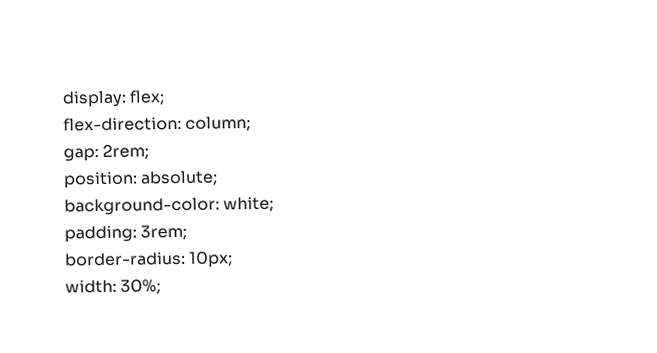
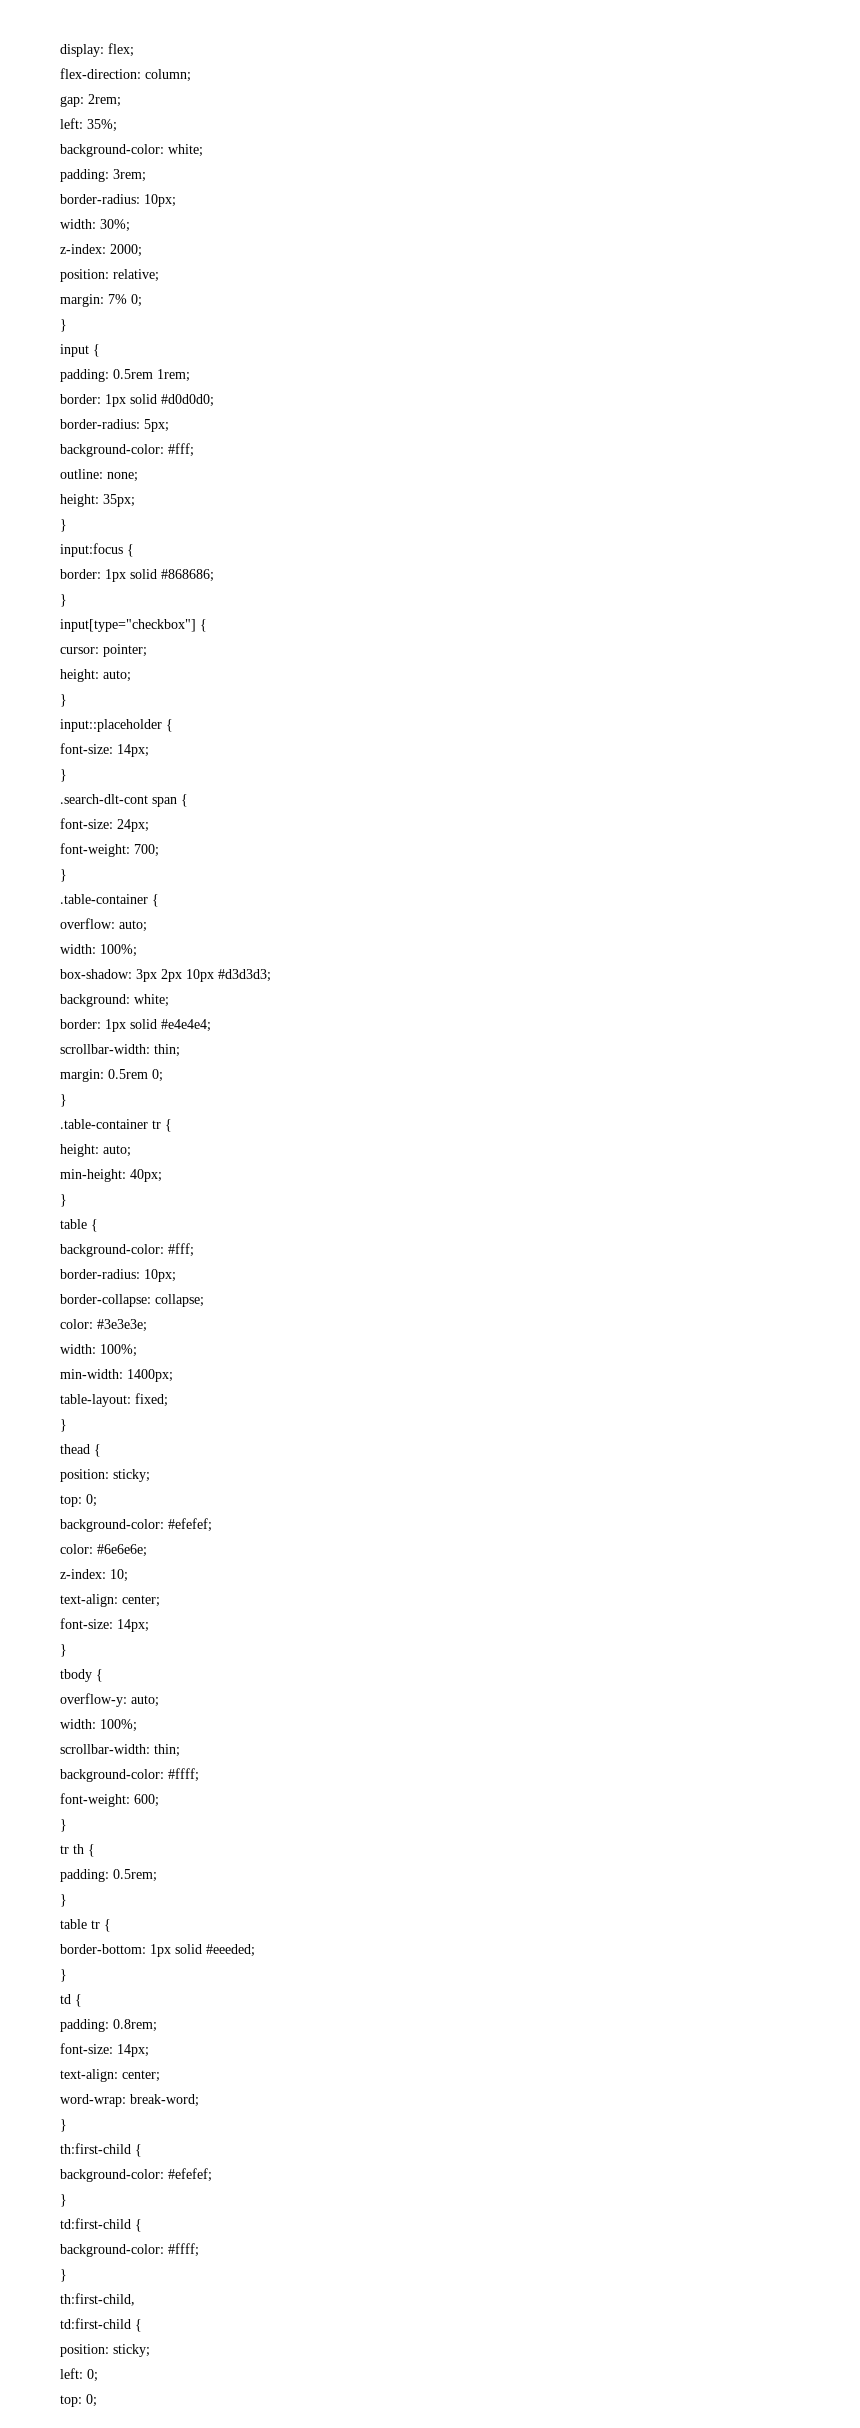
[63,170,219,189] position: absolute; -> [60,118,117,132] left: 35%;
(162, 287) none -> [60,244,142,257] [60,269,159,282] [60,294,142,307] [60,319,67,332] [60,344,100,357] [60,369,190,382] [60,394,214,407] [60,419,169,432] [60,443,194,457] [60,469,138,482] [60,494,135,507] [60,519,67,532] [60,543,134,557] [60,569,214,582] [60,594,67,607] [60,619,207,632] [60,644,147,657] [60,669,131,682] [60,694,67,707] [60,719,173,732] [60,743,149,757] [60,769,67,782] [60,794,188,807] [60,818,149,832] [60,843,159,857] [60,869,67,882] [60,894,159,907] [60,918,147,932] [60,944,137,957] [60,969,271,982] [60,994,169,1007] [60,1019,211,1032] [60,1044,180,1057] [60,1069,163,1082] [60,1094,67,1107] [60,1119,172,1132] [60,1144,131,1157] [60,1169,162,1182] [60,1194,67,1207] [60,1219,98,1232] [60,1243,194,1257] [60,1269,176,1282] [60,1294,204,1307] [60,1319,147,1332] [60,1344,137,1357] [60,1369,173,1382] [60,1393,168,1407] [60,1419,67,1432] [60,1444,101,1457] [60,1469,150,1482] [60,1494,97,1507] [60,1518,212,1532] [60,1544,147,1557] [60,1569,128,1582] [60,1594,160,1607] [60,1618,149,1632] [60,1644,67,1657] [60,1669,103,1682] [60,1693,159,1707] [60,1719,137,1732] [60,1744,180,1757] [60,1768,199,1782] [60,1793,159,1807] [60,1819,67,1832] [60,1844,95,1857] [60,1869,157,1882] [60,1894,67,1907] [60,1919,111,1932] [60,1944,255,1957] [60,1969,67,1982] [60,1994,82,2007] [60,2019,157,2032] [60,2043,149,2057] [60,2069,160,2082] [60,2094,199,2107] [60,2119,67,2132] [60,2143,142,2157] [60,2168,212,2182] [60,2194,67,2207] [60,2218,142,2232] [60,2243,199,2257] [60,2269,67,2282] [60,2293,135,2306] [60,2318,142,2332] [60,2344,150,2357] [60,2368,98,2382] [60,2394,97,2407] // z-index: 2000; // position: relative; // margin: 7% 0; // } // input { // padding: 0.5rem 1rem; // border: 1px solid #d0d0d0; // border-radius: 5px; // background-color: #fff; // outline: none; // height: 35px; // } // input:focus { // border: 1px solid #868686; // } // input[type="checkbox"] { // cursor: pointer; // height: auto; // } // input::placeholder { // font-size: 14px; // } // .search-dlt-cont span { // font-size: 24px; // font-weight: 700; // } // .table-container { // overflow: auto; // width: 100%; // box-shadow: 3px 2px 10px #d3d3d3; // background: white; // border: 1px solid #e4e4e4; // scrollbar-width: thin; // margin: 0.5rem 0; // } // .table-container tr { // height: auto; // min-height: 40px; // } // table { // background-color: #fff; // border-radius: 10px; // border-collapse: collapse; // color: #3e3e3e; // width: 100%; // min-width: 1400px; // table-layout: fixed; // } // thead { // position: sticky; // top: 0; // background-color: #efefef; // color: #6e6e6e; // z-index: 10; // text-align: center; // font-size: 14px; // } // tbody { // overflow-y: auto; // width: 100%; // scrollbar-width: thin; // background-color: #ffff; // font-weight: 600; // } // tr th { // padding: 0.5rem; // } // table tr { // border-bottom: 1px solid #eeeded; // } // td { // padding: 0.8rem; // font-size: 14px; // text-align: center; // word-wrap: break-word; // } // th:first-child { // background-color: #efefef; // } // td:first-child { // background-color: #ffff; // } // th:first-child, // td:first-child { // position: sticky; // left: 0; // top: 0;

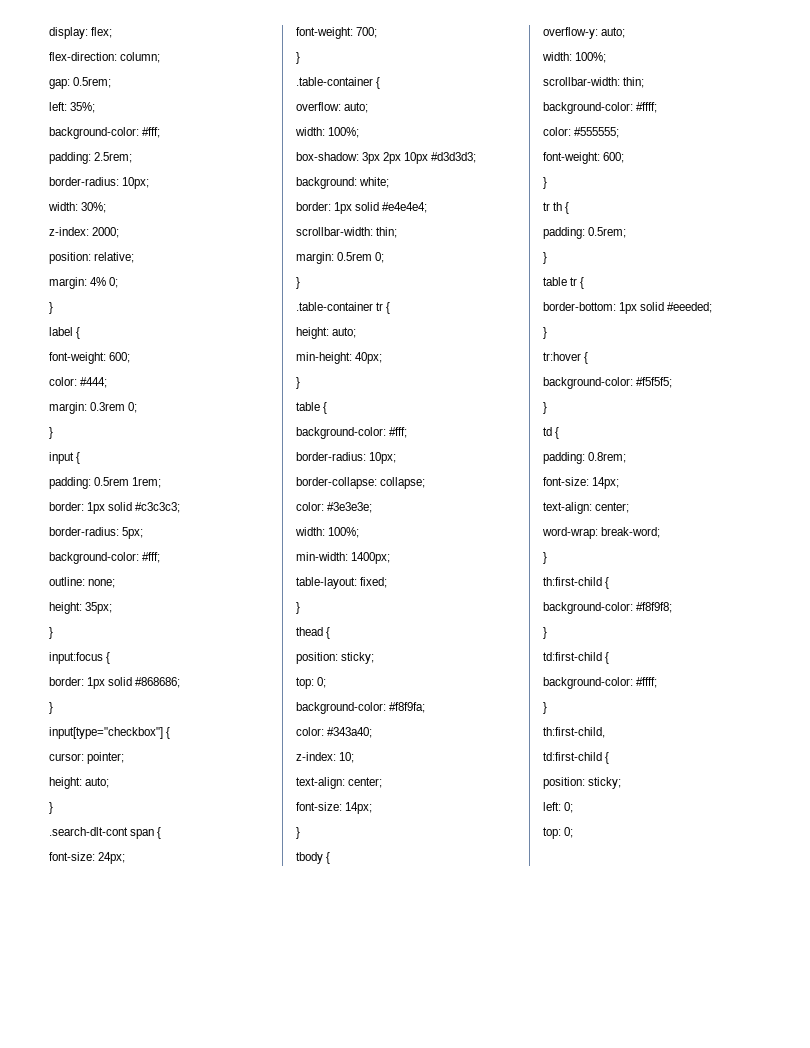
[88,94,121,107] 2rem; -> [73,77,112,88] 0.5rem;
[168,144,203,157] [60,169,146,182] white; // padding: 3rem; -> [142,127,161,138] [49,152,133,164] #fff; // padding: 2.5rem;
[108,294,127,304] 7% -> [90,277,119,288] [49,302,53,314] [49,327,81,339] [49,352,131,364] [49,377,108,388] [49,402,126,414] 4% 0; // } // label { // font-weight: 600; // color: #444; // margin: 0.3rem
[161,394,214,407] #d0d0d0; -> [135,502,181,513] #c3c3c3;
[60,719,173,732] [60,743,149,757] [60,769,67,782] // input::placeholder { // font-size: 14px; // } -> (53, 808) none
[168,1518,212,1532] [60,1544,147,1557] #efefef; // color: #6e6e6e; -> [389,702,426,713] [296,727,373,738] #f8f9fa; // color: #343a40;
(199, 1775) none -> [543,127,620,138] // color: #555555;
(67, 1975) none -> [543,352,589,364] [543,377,673,389] [543,402,547,414] // tr:hover { // background-color: #f5f5f5; // }
[168,2168,212,2182] #efefef; -> [636,602,673,613] #f8f9f8;

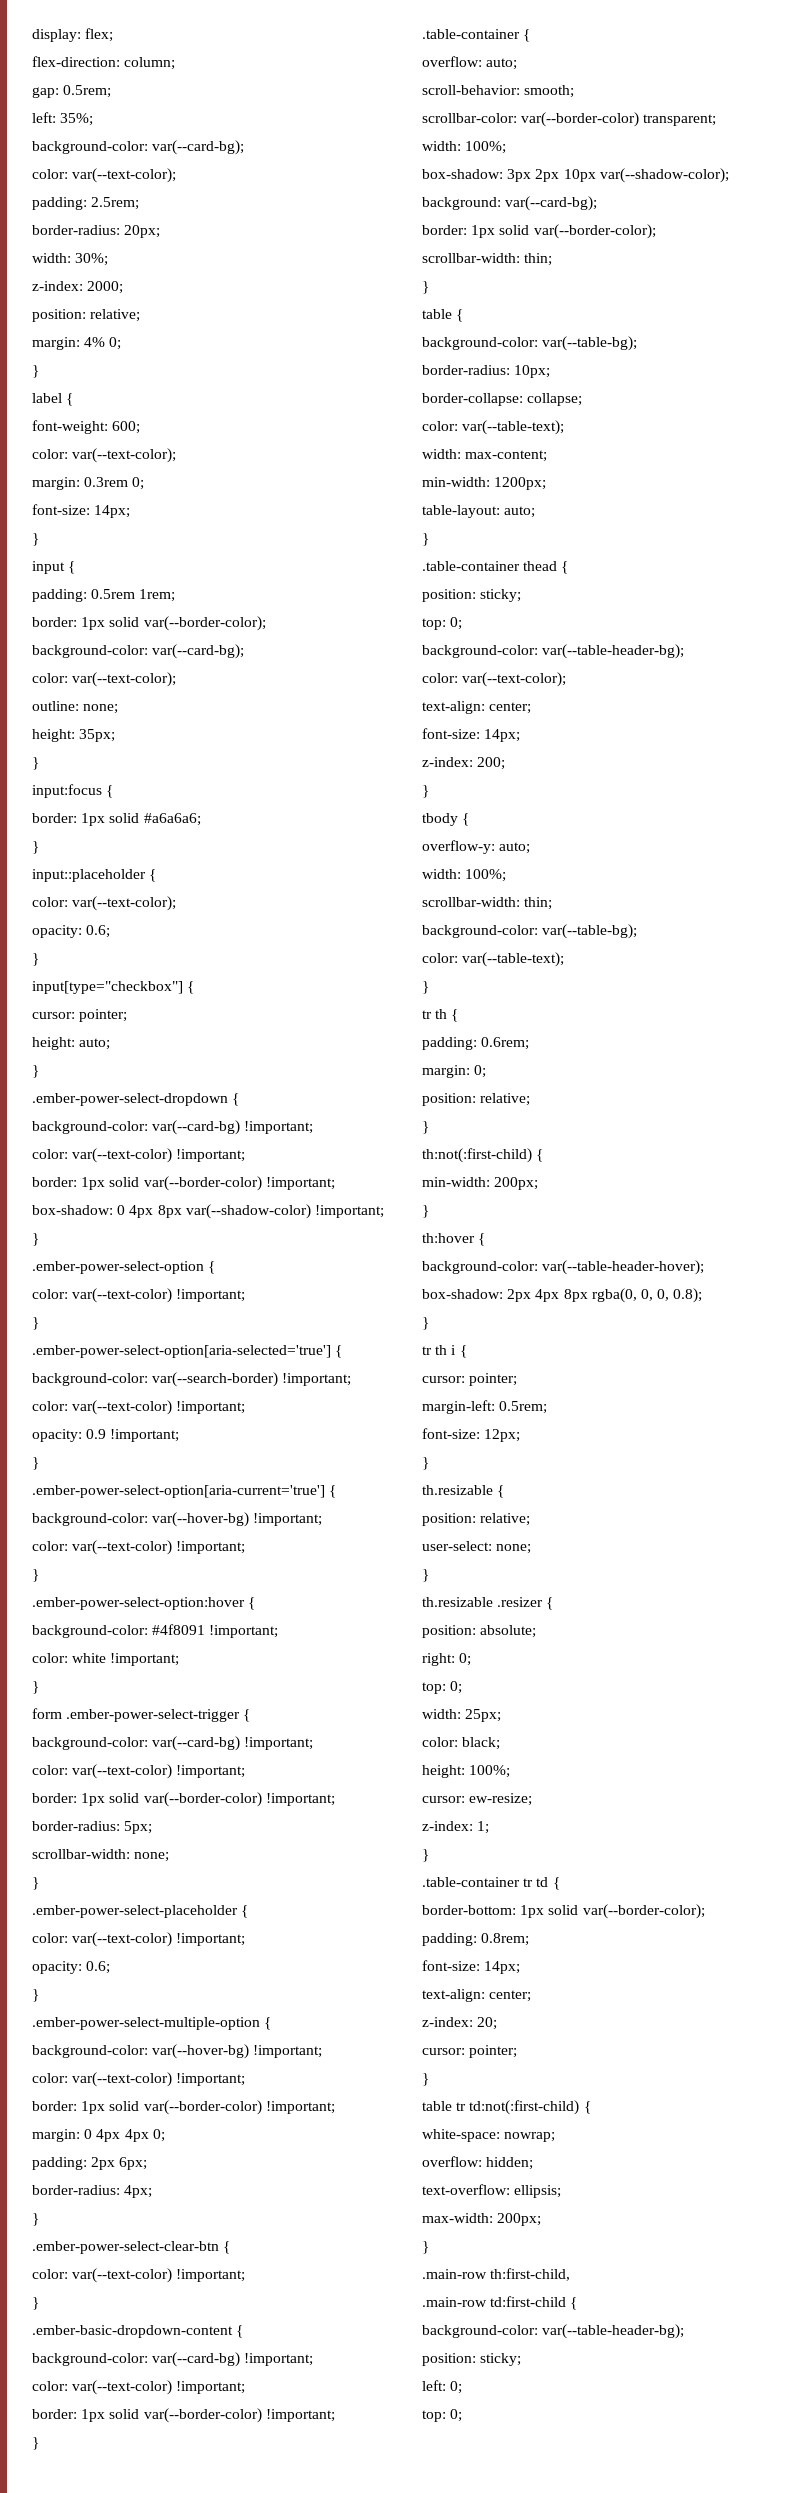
[142,127,161,138] #fff; -> [152,140,245,155] [32,168,177,183] var(--card-bg); // color: var(--text-color);
[122,177,150,189] 10px; -> [124,225,161,238] 20px;
[80,377,108,388] #444; -> [72,448,177,463] var(--text-color);
(138, 407) none -> [32,504,131,518] // font-size: 14px;
[135,502,181,513] [49,527,144,539] [49,552,161,564] #c3c3c3; // border-radius: 5px; // background-color: #fff; -> [143,616,266,631] [32,644,245,659] [32,672,177,687] var(--border-color); // background-color: var(--card-bg); // color: var(--text-color);
[135,677,181,688] #868686; -> [143,813,201,826] [32,841,39,854] [32,869,157,882] [32,896,177,911] [32,925,111,938] #a6a6a6; // } // input::placeholder { // color: var(--text-color); // opacity: 0.6;
[49,827,162,839] [49,852,126,864] [296,27,378,39] .search-dlt-cont span { // font-size: 24px; // font-weight: 700; -> [32,1093,240,1106] [32,1120,314,1135] [32,1148,246,1163] [32,1176,335,1191] [32,1204,384,1219] [32,1233,39,1246] [32,1261,216,1274] [32,1288,246,1303] [32,1317,39,1330] [32,1345,343,1358] [32,1372,352,1387] [32,1400,246,1415] [32,1429,180,1442] [32,1457,39,1470] [32,1485,337,1498] [32,1512,323,1527] [32,1540,246,1555] [32,1569,39,1582] [32,1597,256,1610] [32,1624,279,1638] [32,1653,180,1666] [32,1681,39,1694] [32,1708,251,1722] [32,1736,314,1751] [32,1764,246,1779] [32,1792,335,1807] [32,1821,153,1834] [32,1849,170,1862] [32,1877,39,1890] [32,1905,249,1918] [32,1932,246,1947] [32,1961,111,1974] [32,1989,39,2002] [32,2017,272,2030] [32,2044,323,2059] [32,2072,246,2087] [32,2100,335,2115] [32,2129,165,2142] [32,2157,148,2170] [32,2185,153,2198] [32,2213,39,2226] [32,2241,231,2254] [32,2268,246,2283] [32,2297,39,2310] [32,2325,244,2338] [32,2352,314,2367] [32,2380,246,2395] [32,2408,335,2423] .ember-power-select-dropdown { // background-color: var(--card-bg) !important; // color: var(--text-color) !important; // border: 1px solid var(--border-color) !important; // box-shadow: 0 4px 8px var(--shadow-color) !important; // } // .ember-power-select-option { // color: var(--text-color) !important; // } // .ember-power-select-option[aria-selected='true'] { // background-color: var(--search-border) !important; // color: var(--text-color) !important; // opacity: 0.9 !important; // } // .ember-power-select-option[aria-current='true'] { // background-color: var(--hover-bg) !important; // color: var(--text-color) !important; // } // .ember-power-select-option:hover { // background-color: #4f8091 !important; // color: white !important; // } // form .ember-power-select-trigger { // background-color: var(--card-bg) !important; // color: var(--text-color) !important; // border: 1px solid var(--border-color) !important; // border-radius: 5px; // scrollbar-width: none; // } // .ember-power-select-placeholder { // color: var(--text-color) !important; // opacity: 0.6; // } // .ember-power-select-multiple-option { // background-color: var(--hover-bg) !important; // color: var(--text-color) !important; // border: 1px solid var(--border-color) !important; // margin: 0 4px 4px 0; // padding: 2px 6px; // border-radius: 4px; // } // .ember-power-select-clear-btn { // color: var(--text-color) !important; // } // .ember-basic-dropdown-content { // background-color: var(--card-bg) !important; // color: var(--text-color) !important; // border: 1px solid var(--border-color) !important;
(369, 107) none -> [422,85,575,98] [422,112,717,127] // scroll-behavior: smooth; // scrollbar-color: var(--border-color) transparent;
[431,152,477,163] #d3d3d3; -> [599,168,729,183] var(--shadow-color);
[359,177,390,188] [296,202,428,214] [296,227,398,238] [296,252,385,264] [296,277,300,289] [296,302,391,314] [296,327,357,339] [296,352,383,364] white; // border: 1px solid #e4e4e4; // scrollbar-width: thin; // margin: 0.5rem 0; // } // .table-container tr { // height: auto; // min-height: 40px; -> [505,196,598,211] [422,224,656,239] [422,253,553,266] var(--card-bg); // border: 1px solid var(--border-color); // scrollbar-width: thin;
[389,427,408,438] #fff; -> [542,336,638,351] var(--table-bg);
[327,502,373,513] [295,527,360,538] [296,552,391,564] #3e3e3e; // width: 100%; // min-width: 1400px; -> [462,420,565,435] [422,449,548,462] [422,477,547,490] var(--table-text); // width: max-content; // min-width: 1200px;
[360,577,388,588] [296,602,300,614] fixed; // } // -> [504,506,536,518] [422,533,429,546] [422,561,520,571] auto; // } // .table-container
[389,702,426,713] [296,727,373,738] [296,752,355,763] #f8f9fa; // color: #343a40; // z-index: 10; -> [542,644,685,659] [422,672,567,687] var(--table-header-bg); // color: var(--text-color);
(373, 808) none -> [422,757,506,770] // z-index: 200;
[636,102,658,113] [543,127,620,138] [543,152,625,164] #ffff; // color: #555555; // font-weight: 600; -> [542,924,638,939] [422,952,565,967] var(--table-bg); // color: var(--table-text);
[588,227,627,238] [543,252,547,264] [543,277,585,289] [543,302,713,314] [543,327,547,339] [543,352,589,364] [543,377,673,389] [543,402,547,414] [543,427,560,439] 0.5rem; // } // table tr { // border-bottom: 1px solid #eeeded; // } // tr:hover { // background-color: #f5f5f5; // } // td { -> [481,1037,530,1050] [422,1065,487,1078] [422,1093,531,1106] [422,1121,429,1134] [422,1148,544,1163] [422,1177,539,1190] [422,1205,429,1218] [422,1233,486,1246] [422,1260,705,1275] [422,1288,703,1303] [422,1317,429,1330] [422,1345,467,1358] [422,1373,518,1386] [422,1400,548,1414] [422,1428,521,1442] [422,1457,429,1470] [422,1485,505,1498] [422,1513,531,1526] [422,1541,532,1554] [422,1569,429,1582] [422,1597,554,1610] [422,1625,537,1638] [422,1653,472,1666] [422,1681,463,1694] [422,1709,502,1722] [422,1737,501,1750] [422,1765,511,1778] [422,1793,533,1806] [422,1821,490,1834] [422,1849,429,1862] [422,1877,560,1890] [422,1904,705,1919] 0.6rem; // margin: 0; // position: relative; // } // th:not(:first-child) { // min-width: 200px; // } // th:hover { // background-color: var(--table-header-hover); // box-shadow: 2px 4px 8px rgba(0, 0, 0, 0.8); // } // tr th i { // cursor: pointer; // margin-left: 0.5rem; // font-size: 12px; // } // th.resizable { // position: relative; // user-select: none; // } // th.resizable .resizer { // position: absolute; // right: 0; // top: 0; // width: 25px; // color: black; // height: 100%; // cursor: ew-resize; // z-index: 1; // } // .table-container tr td { // border-bottom: 1px solid var(--border-color);
[542,527,661,539] [543,552,547,564] [543,577,610,589] [543,602,673,614] [543,627,547,639] [543,652,610,664] [543,677,658,689] [543,702,547,714] [543,727,605,738] [543,752,610,764] word-wrap: break-word; // } // th:first-child { // background-color: #f8f9f8; // } // td:first-child { // background-color: #ffff; // } // th:first-child, // td:first-child { -> [422,2017,498,2030] [422,2045,518,2058] [422,2073,429,2086] [422,2100,591,2115] [422,2129,556,2142] [422,2156,534,2170] [422,2184,562,2198] [422,2213,542,2226] [422,2241,429,2254] [422,2268,571,2281] [422,2296,578,2310] [422,2324,685,2339] z-index: 20; // cursor: pointer; // } // table tr td:not(:first-child) { // white-space: nowrap; // overflow: hidden; // text-overflow: ellipsis; // max-width: 200px; // } // .main-row th:first-child, // .main-row td:first-child { // background-color: var(--table-header-bg);

